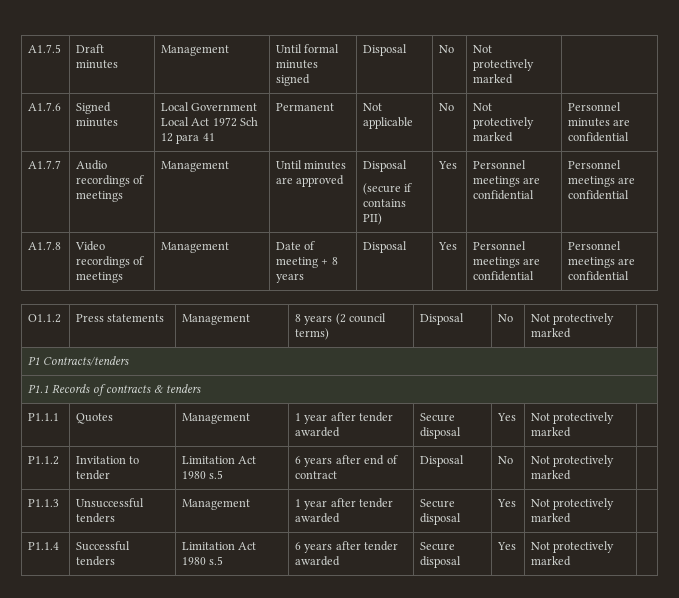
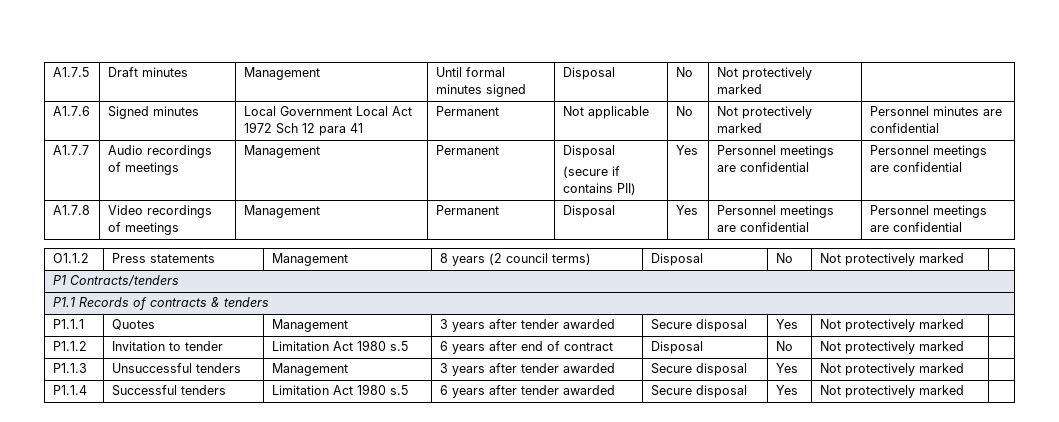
[276,160,347,170] [276,175,345,187] Until minutes are approved -> [435,145,499,155] Permanent
[276,241,316,250] [276,257,338,268] [276,273,305,283] Date of meeting + 8 years -> [435,205,499,215] Permanent
[295,413,328,424] 1 year -> [439,319,485,332] 3 years
[295,499,328,510] 1 year -> [439,363,485,376] 3 years

